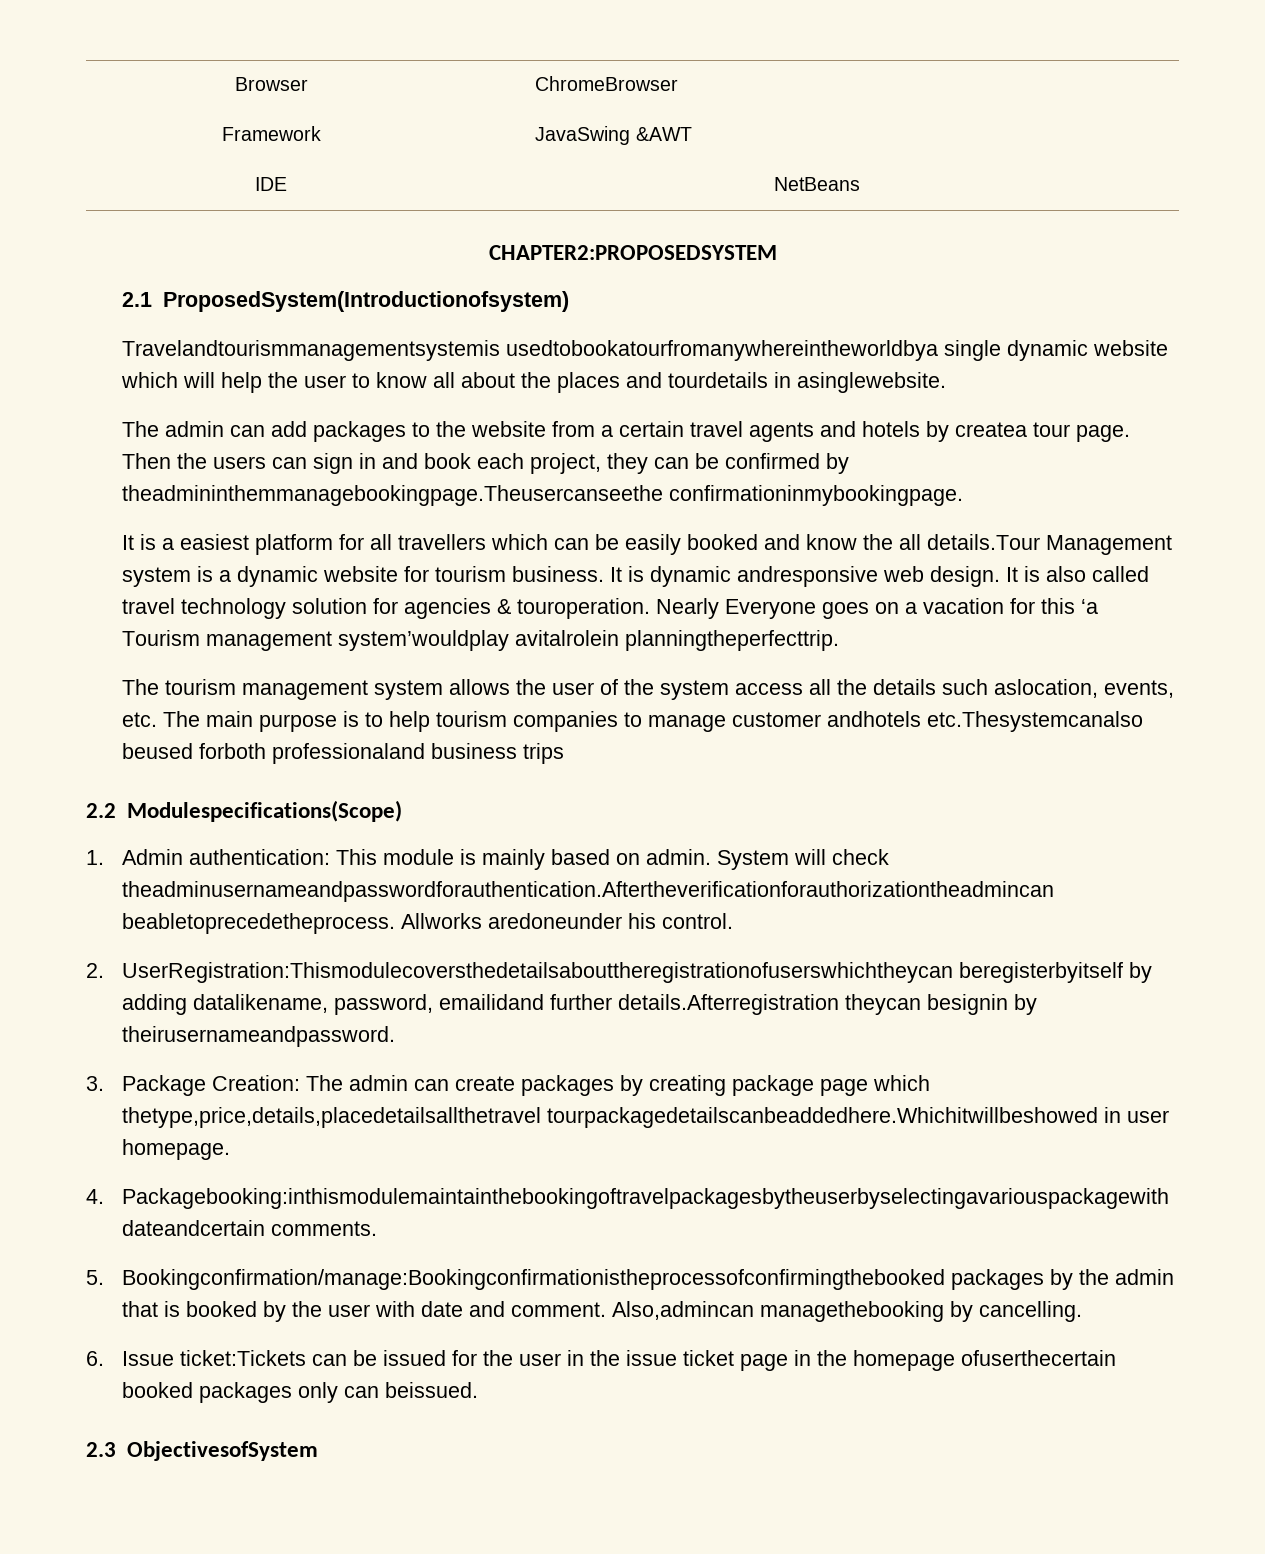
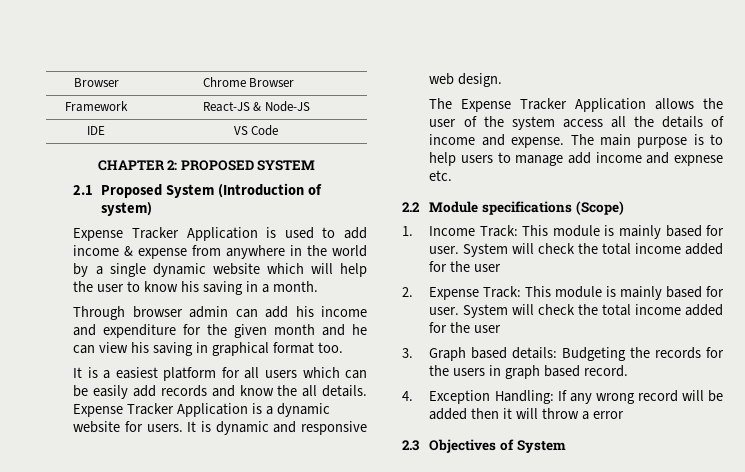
[535,76,679,91] ChromeBrowser -> [202,77,295,87] Chrome Browser
[535,126,692,145] [255,177,287,191] [773,177,860,191] [488,245,777,260] [122,291,569,312] [122,340,939,361] JavaSwing &AWT // IDE | NetBeans // CHAPTER2:PROPOSEDSYSTEM // 2.1 ProposedSystem(Introductionofsystem) // Travelandtourismmanagementsystemis usedtobookatourfromanywhereintheworldbya -> [202,101,310,112] [87,126,105,135] [233,125,279,136] [97,160,316,171] [73,183,322,198] [100,202,152,216] [73,227,367,241] [73,245,367,259] [73,263,103,277] React-JS & Node-JS // IDE | VS Code // CHAPTER 2: PROPOSED SYSTEM // 2.1 Proposed System (Introduction of system) // Expense Tracker Application is used to add income & expense from anywhere in the world by a
[433,372,947,393] [122,421,1131,442] [122,453,850,474] [122,485,964,506] all about the places and tourdetails in asinglewebsite. // The admin can add packages to the website from a certain travel agents and hotels by createa tour page. Then the users can sign in and book each project, they can be confirmed by theadmininthemmanagebookingpage.Theusercanseethe confirmationinmybookingpage. -> [181,281,318,295] [73,306,367,320] [73,324,367,338] [73,342,343,356] his saving in a month. // Through browser admin can add his income and expenditure for the given month and he can view his saving in graphical format too.
[398,534,487,550] travellers -> [264,370,297,378] users
[687,534,759,550] booked -> [133,385,207,397] add records
[927,534,1173,555] [122,567,192,587] details.Tour Management system -> [322,385,367,397] [73,403,249,417] details. Expense Tracker Application
[435,566,605,582] tourism business. -> [146,424,183,432] users.
[737,566,879,587] andresponsive -> [273,421,367,435] and responsive
[1006,566,1150,582] [122,598,1099,619] [122,630,840,651] [122,679,444,700] It is also called travel technology solution for agencies & touroperation. Nearly Everyone goes on a vacation for this ‘a Tourism management system’wouldplay avitalrolein planningtheperfecttrip. // The tourism management system -> [429,98,647,112] // The Expense Tracker Application
[942,679,1175,698] [122,712,158,727] such aslocation, events, etc. -> [711,116,724,127] [429,134,565,148] of income and expense.
[436,711,1144,732] [122,743,565,764] [86,800,402,822] tourism companies to manage customer andhotels etc.Thesystemcanalso beused forboth professionaland business trips // 2.2 Modulespecifications(Scope) -> [461,152,723,166] [429,170,453,181] [402,201,624,215] users to manage add income and expnese etc. // 2.2 Module specifications (Scope)
[122,849,890,870] [122,881,1055,902] [122,913,734,934] [86,962,1153,983] [122,994,1038,1015] [122,1026,396,1047] [86,1075,931,1096] [122,1107,1170,1128] [122,1139,231,1160] [86,1188,1170,1209] [122,1220,378,1236] [86,1269,1175,1290] [122,1301,1083,1322] [86,1350,1117,1371] [122,1382,479,1403] [86,1441,318,1461] Admin authentication: This module is mainly based on admin. System will check theadminusernameandpasswordforauthentication.Aftertheverificationforauthorizationtheadmincan beabletoprecedetheprocess. Allworks aredoneunder his control. // 2. UserRegistration:Thismodulecoversthedetailsabouttheregistrationofuserswhichtheycan beregisterbyitself by adding datalikename, password, emailidand further details.Afterregistration theycan besignin by theirusernameandpassword. // 3. Package Creation: The admin can create packages by creating package page which thetype,price,details,placedetailsallthetravel tourpackagedetailscanbeaddedhere.Whichitwillbeshowed in user homepage. // 4. Packagebooking:inthismodulemaintainthebookingoftravelpackagesbytheuserbyselectingavariouspackagewith dateandcertain comments. // 5. Bookingconfirmation/manage:Bookingconfirmationistheprocessofconfirmingthebooked packages by the admin that is booked by the user with date and comment. Also,admincan managethebooking by cancelling. // 6. Issue ticket:Tickets can be issued for the user in the issue ticket page in the homepage ofuserthecertain booked packages only can beissued. // 2.3 ObjectivesofSystem -> [429,225,724,239] [429,243,723,257] [429,261,502,272] [402,286,724,300] [429,304,723,318] [429,322,502,333] [402,347,724,361] [429,365,629,379] [402,390,724,404] [429,408,624,420] [402,439,566,453] Income Track: This module is mainly based for user. System will check the total income added for the user // 2. Expense Track: This module is mainly based for user. System will check the total income added for the user // 3. Graph based details: Budgeting the records for the users in graph based record. // 4. Exception Handling: If any wrong record will be added then it will throw a error // 2.3 Objectives of System

